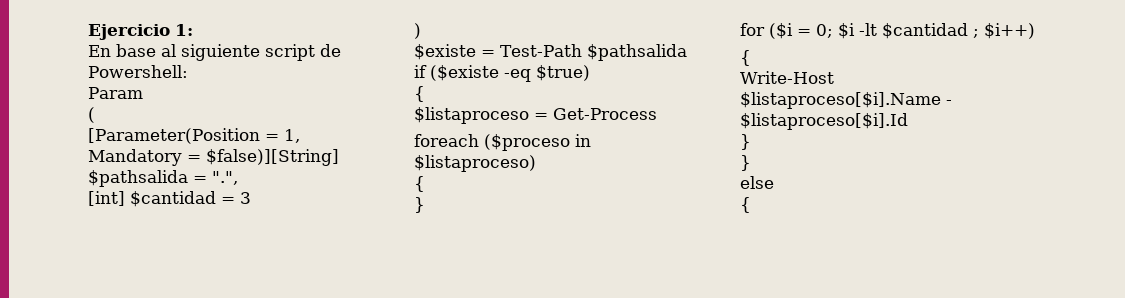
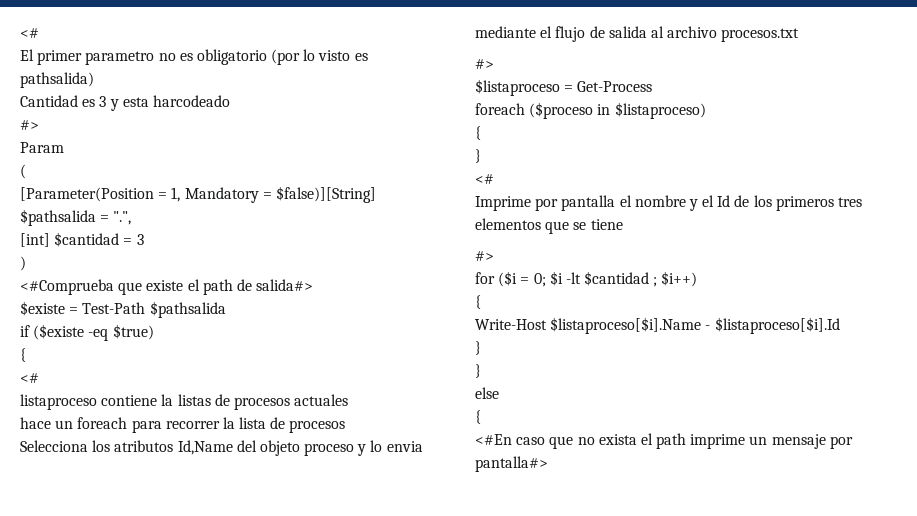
[88,24,193,40] [88,44,341,61] [88,65,188,78] Ejercicio 1: // En base al siguiente script de Powershell: -> [20,28,39,38] [20,49,368,65] [20,72,94,88] [20,95,230,111] [20,120,39,130] <# // El primer parametro no es obligatorio (por lo visto es pathsalida) // Cantidad es 3 y esta harcodeado // #>
(421, 31) none -> [20,279,314,295] // <#Comprueba que existe el path de salida#>
(425, 94) none -> [20,373,39,383] [20,394,349,410] [20,417,346,433] [20,440,423,456] [475,26,800,42] [475,59,494,69] // <# // listaproceso contiene la listas de procesos actuales // hace un foreach para recorrer la lista de procesos // Selecciona los atributos Id,Name del objeto proceso y lo envia mediante el flujo de salida al archivo procesos.txt // #>
(425, 205) none -> [475,174,494,184] [475,195,863,211] [475,218,623,234] [475,251,494,261] // <# // Imprime por pantalla el nombre y el Id de los primeros tres elementos que se tiene // #>
(751, 205) none -> [475,433,853,449] [475,456,548,472] // <#En caso que no exista el path imprime un mensaje por pantalla#>

